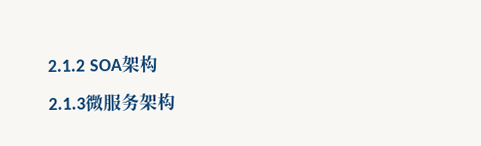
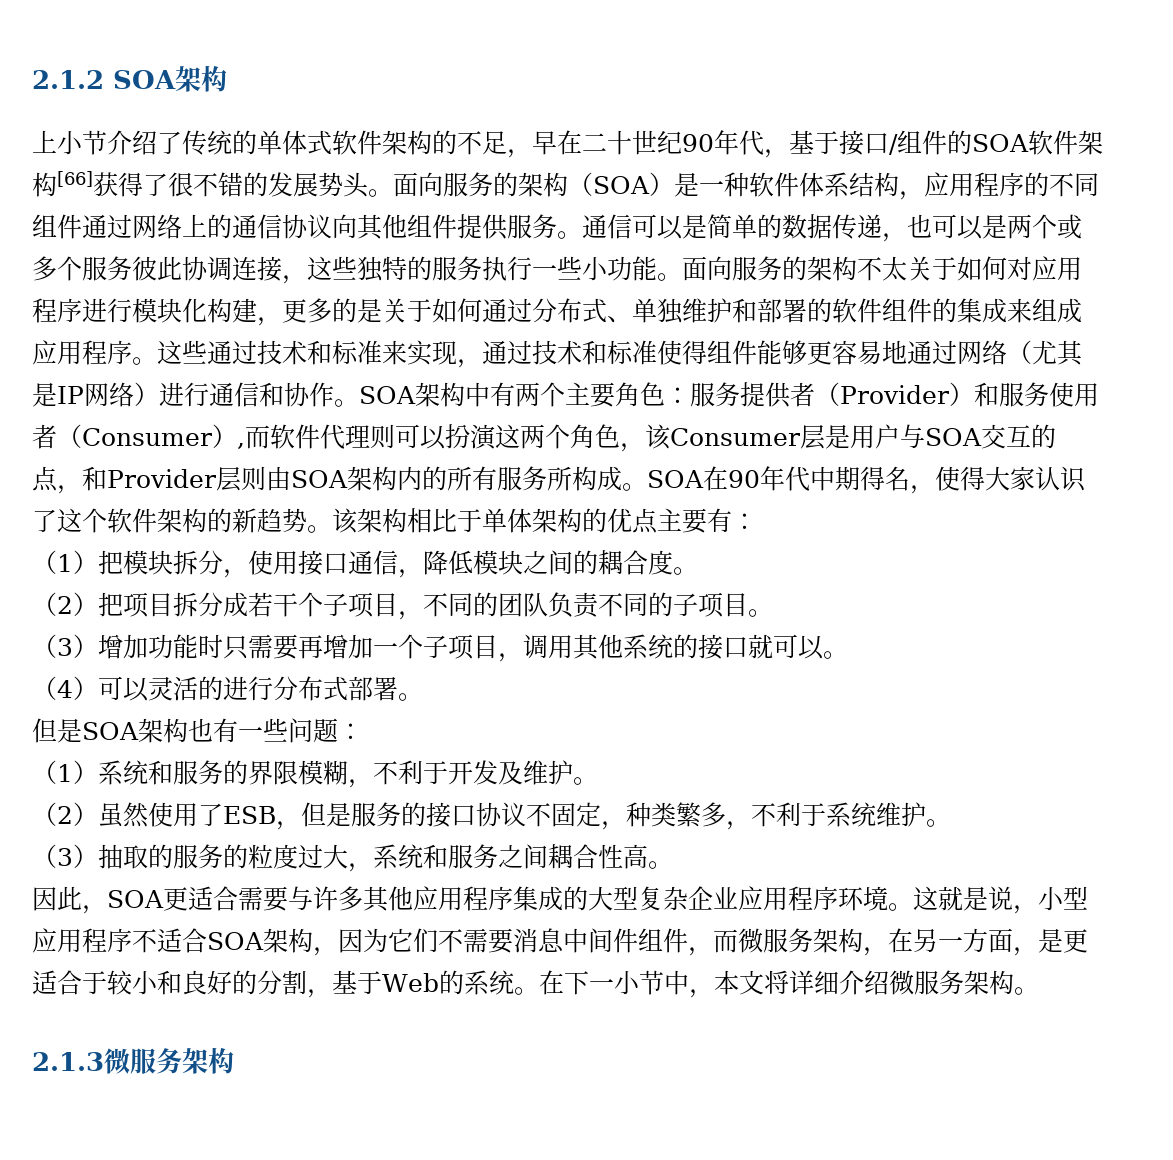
(158, 63) none -> [32,130,1103,158] [32,171,1099,200] [32,214,1082,242] [32,256,1082,284] [32,298,1082,326] [32,340,1084,368] [32,382,1099,408] [32,424,1056,452] [32,466,1086,494] [32,508,757,534] [32,550,698,578] [32,592,773,620] [32,634,848,662] [32,676,423,702] [32,718,363,743] [32,760,598,788] [32,802,951,830] [32,844,673,872] [32,886,1088,914] [32,928,1088,956] [32,970,1039,998] // 上小节介绍了传统的单体式软件架构的不足，早在二十世纪90年代，基于接口/组件的SOA软件架构[66]获得了很不错的发展势头。面向服务的架构（SOA）是一种软件体系结构，应用程序的不同组件通过网络上的通信协议向其他组件提供服务。通信可以是简单的数据传递，也可以是两个或多个服务彼此协调连接，这些独特的服务执行一些小功能。面向服务的架构不太关于如何对应用程序进行模块化构建，更多的是关于如何通过分布式、单独维护和部署的软件组件的集成来组成应用程序。这些通过技术和标准来实现，通过技术和标准使得组件能够更容易地通过网络（尤其是IP网络）进行通信和协作。SOA架构中有两个主要角色：服务提供者（Provider）和服务使用者（Consumer）,而软件代理则可以扮演这两个角色，该Consumer层是用户与SOA交互的点，和Provider层则由SOA架构内的所有服务所构成。SOA在90年代中期得名，使得大家认识了这个软件架构的新趋势。该架构相比于单体架构的优点主要有： // （1）把模块拆分，使用接口通信，降低模块之间的耦合度。 // （2）把项目拆分成若干个子项目，不同的团队负责不同的子项目。 // （3）增加功能时只需要再增加一个子项目，调用其他系统的接口就可以。 // （4）可以灵活的进行分布式部署。 // 但是SOA架构也有一些问题： // （1）系统和服务的界限模糊，不利于开发及维护。 // （2）虽然使用了ESB，但是服务的接口协议不固定，种类繁多，不利于系统维护。 // （3）抽取的服务的粒度过大，系统和服务之间耦合性高。 // 因此，SOA更适合需要与许多其他应用程序集成的大型复杂企业应用程序环境。这就是说，小型应用程序不适合SOA架构，因为它们不需要消息中间件组件，而微服务架构，在另一方面，是更适合于较小和良好的分割，基于Web的系统。在下一小节中，本文将详细介绍微服务架构。

